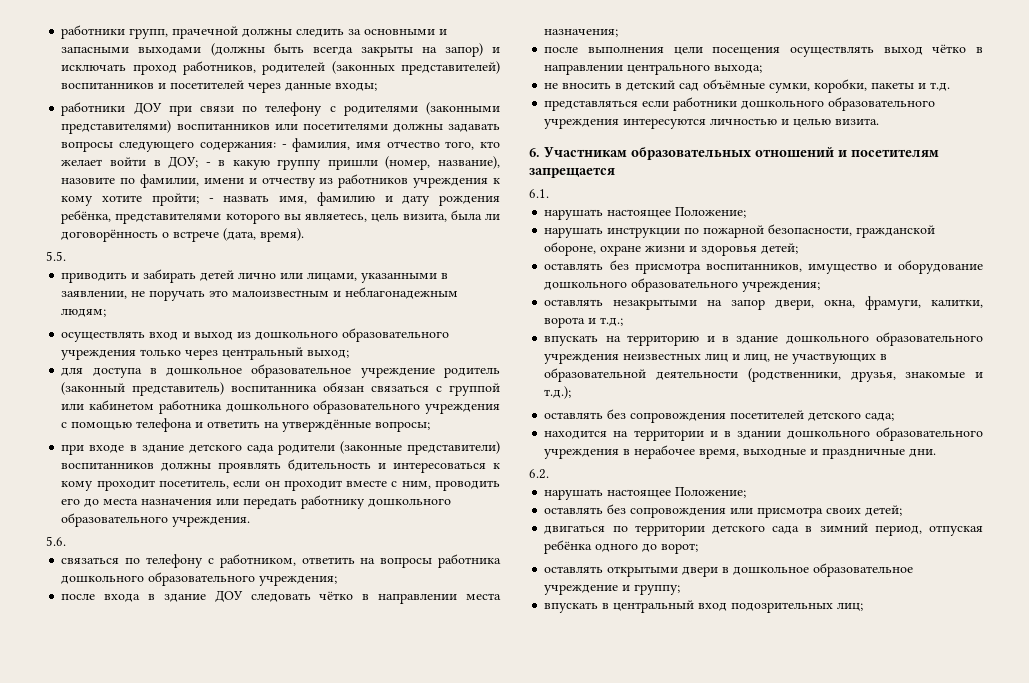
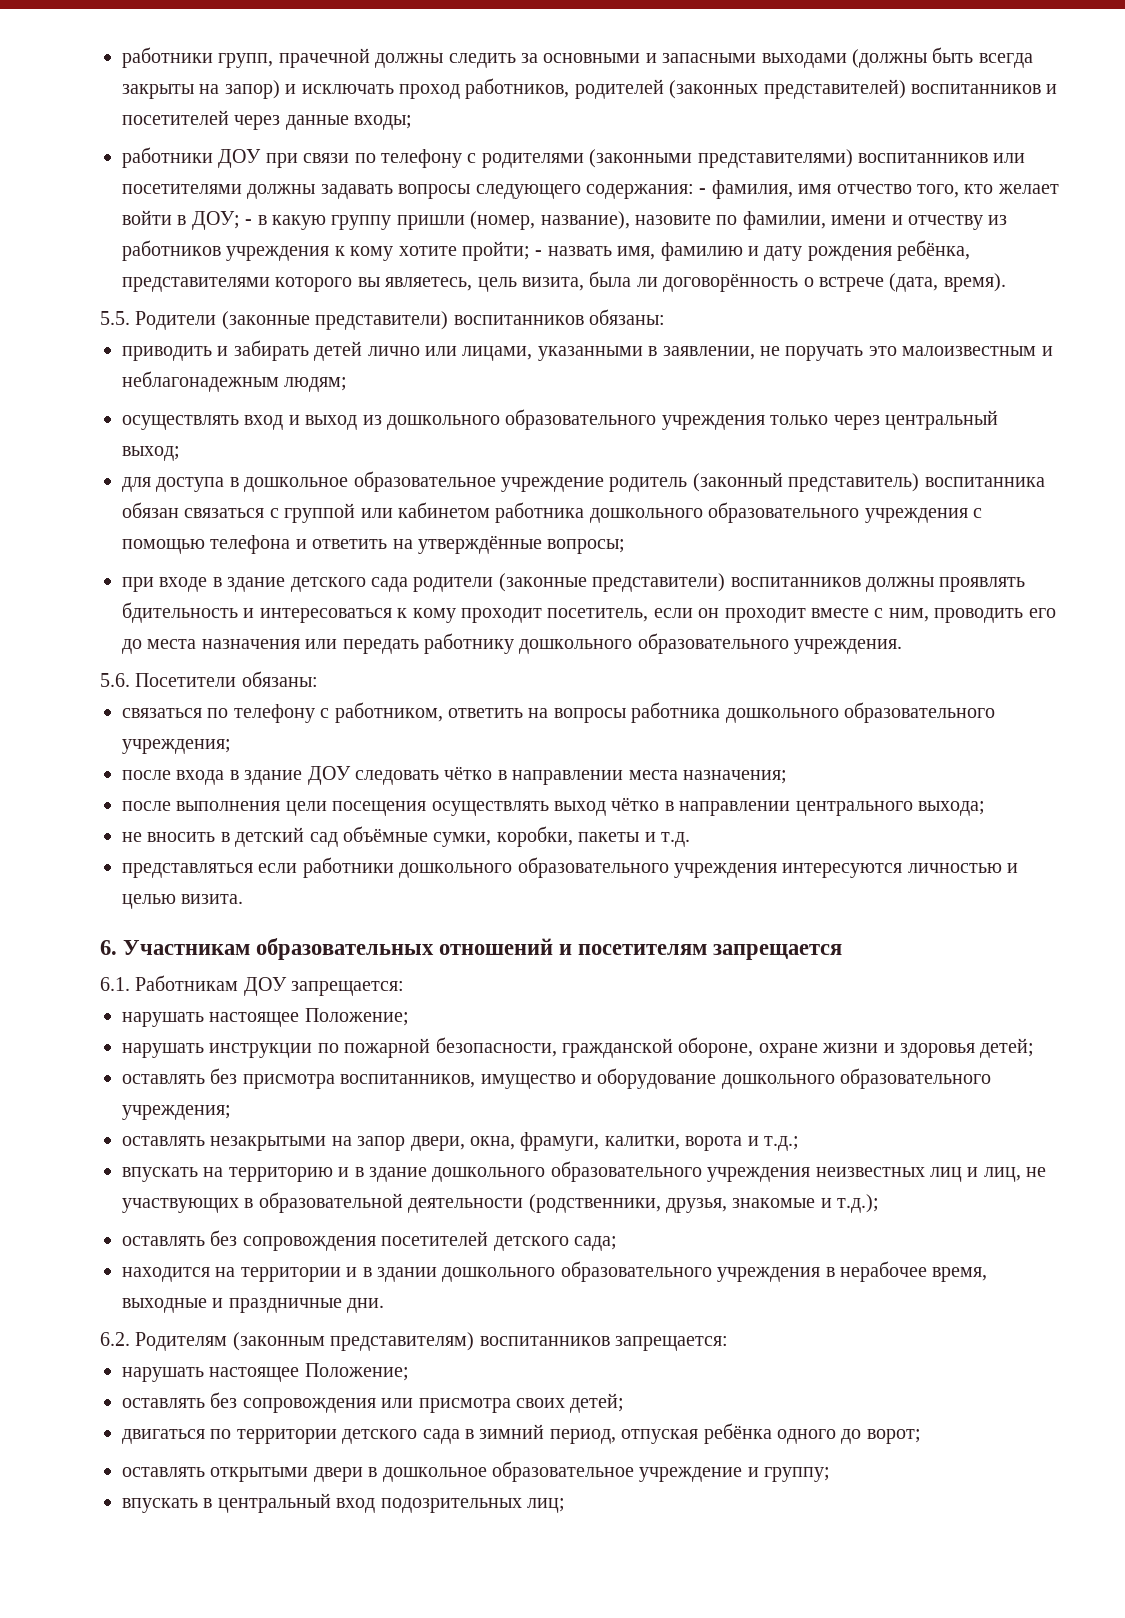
(66, 256) none -> [135,309,665,330] Родители (законные представители) воспитанников обязаны:
(66, 541) none -> [135,671,318,687] Посетители обязаны:
(549, 193) none -> [135,975,405,996] Работникам ДОУ запрещается:
(549, 474) none -> [135,1332,728,1351] Родителям (законным представителям) воспитанников запрещается:

